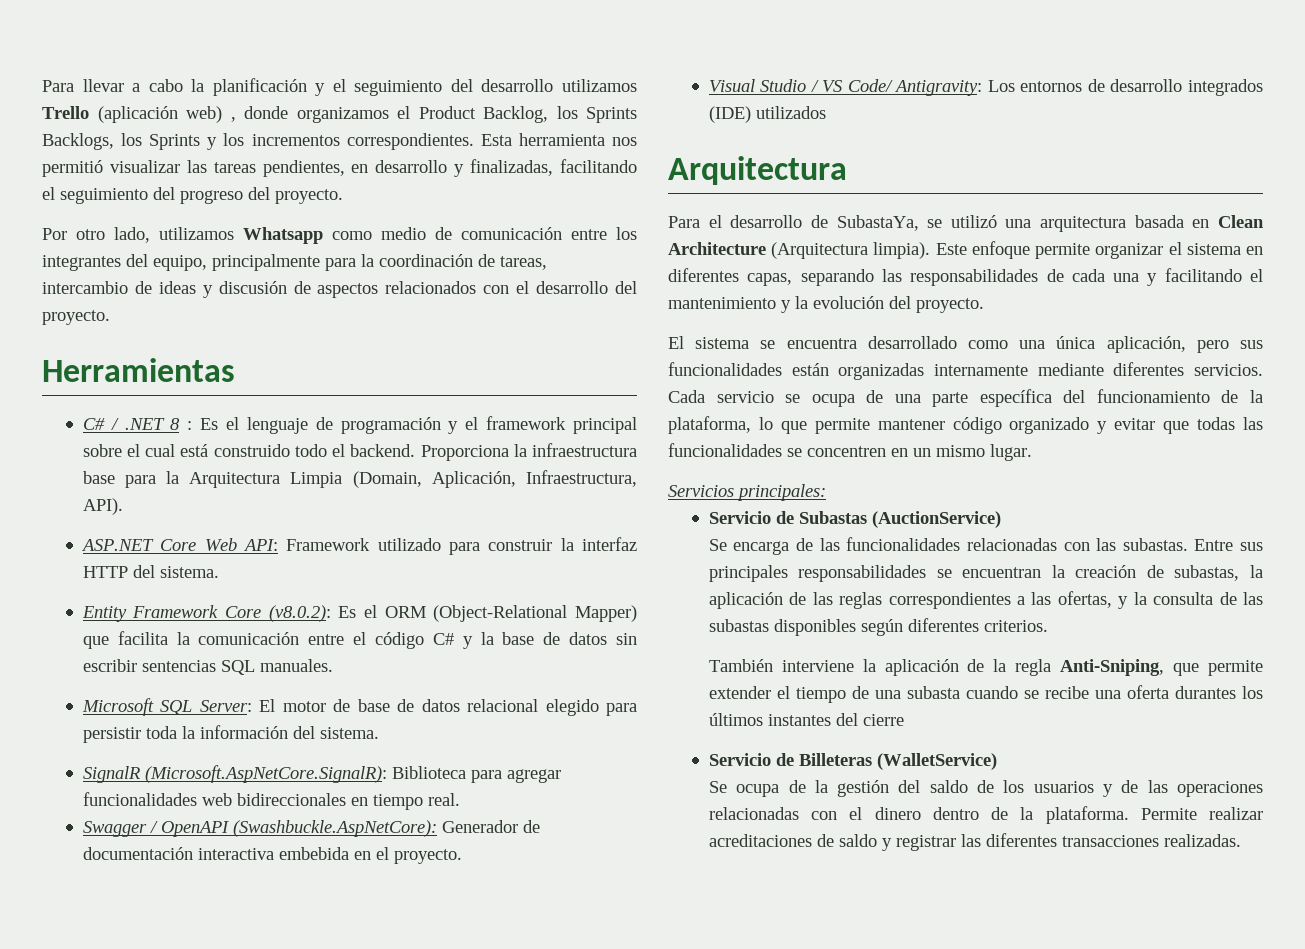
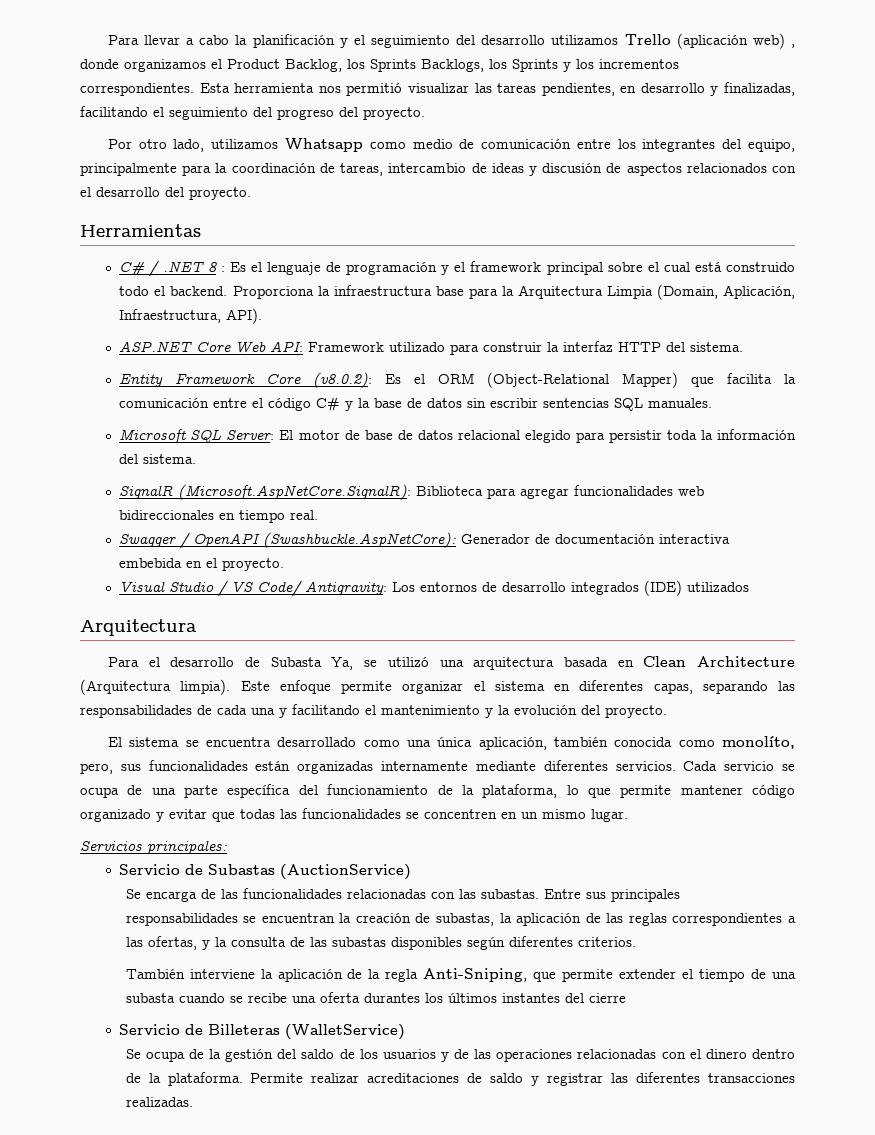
[836,215,919,231] SubastaYa, -> [270,657,354,670] Subasta Ya,
[1196,340,1229,353] pero -> [553,736,796,749] [80,763,113,774] también conocida como monolíto, pero,

